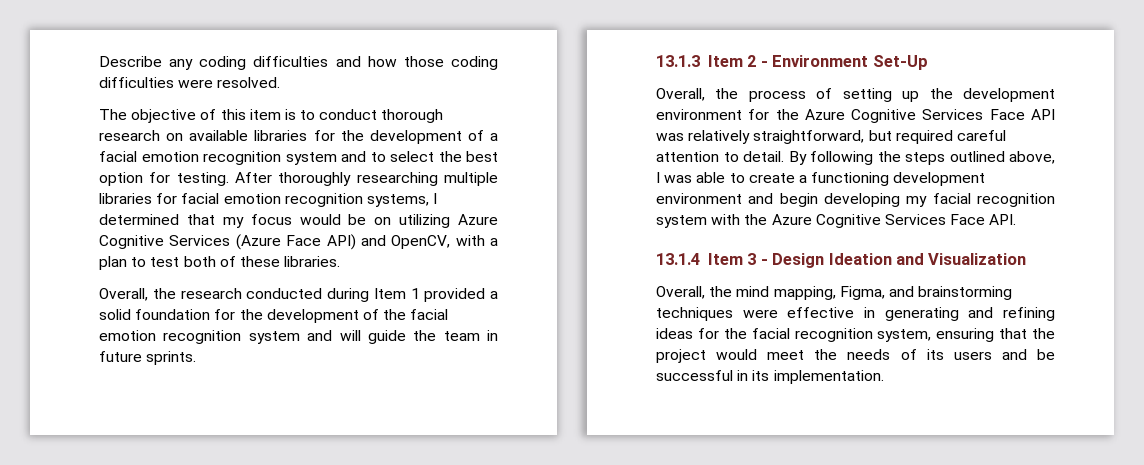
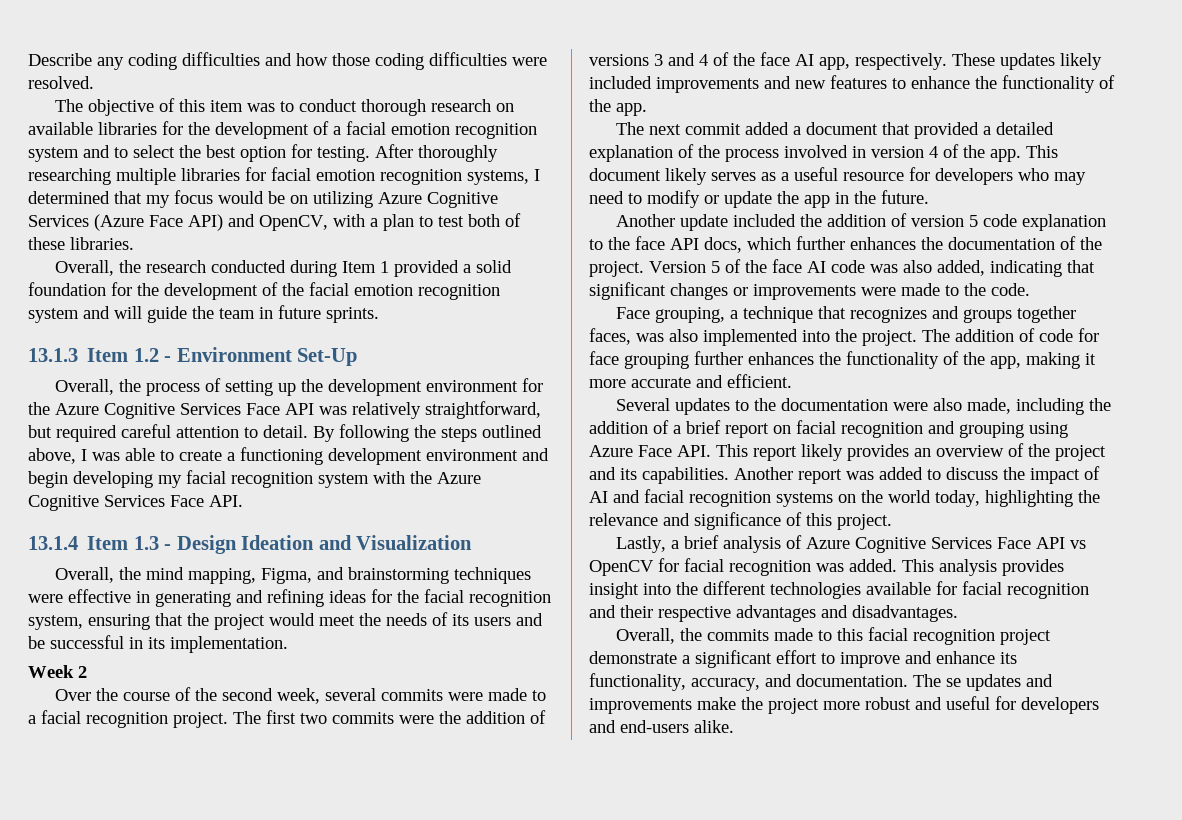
[284,109,296,120] is -> [247,103,276,112] was
[747,55,757,67] 2 -> [133,348,159,362] 1.2
[747,253,757,265] 3 -> [133,536,159,550] 1.3
(884, 377) none -> [28,665,87,678] [55,687,547,704] [28,710,546,728] [589,52,1102,70] [589,75,1115,93] [589,99,647,116] [616,122,1055,139] [589,144,1058,162] [589,167,1086,185] [589,190,929,208] [616,213,1107,231] [589,236,1102,253] [589,259,1095,277] [589,282,1030,300] [616,306,1077,323] [589,328,1099,346] [589,351,1096,369] [589,374,792,388] [616,398,1112,415] [589,420,1068,438] [589,443,1106,461] [589,466,1100,484] [589,489,1100,507] [589,512,892,530] [616,535,1087,553] [589,558,1064,576] [589,581,1089,599] [589,605,958,622] [616,627,1052,645] [589,650,1017,668] [589,673,1053,691] [589,696,1099,714] [589,720,734,733] // Week 2 // Over the course of the second week, several commits were made to a facial recognition project. The first two commits were the addition of versions 3 and 4 of the face AI app, respectively. These updates likely included improvements and new features to enhance the functionality of the app. // The next commit added a document that provided a detailed explanation of the process involved in version 4 of the app. This document likely serves as a useful resource for developers who may need to modify or update the app in the future. // Another update included the addition of version 5 code explanation to the face API docs, which further enhances the documentation of the project. Version 5 of the face AI code was also added, indicating that significant changes or improvements were made to the code. // Face grouping, a technique that recognizes and groups together faces, was also implemented into the project. The addition of code for face grouping further enhances the functionality of the app, making it more accurate and efficient. // Several updates to the documentation were also made, including the addition of a brief report on facial recognition and grouping using Azure Face API. This report likely provides an overview of the project and its capabilities. Another report was added to discuss the impact of AI and facial recognition systems on the world today, highlighting the relevance and significance of this project. // Lastly, a brief analysis of Azure Cognitive Services Face API vs OpenCV for facial recognition was added. This analysis provides insight into the different technologies available for facial recognition and their respective advantages and disadvantages. // Overall, the commits made to this facial recognition project demonstrate a significant effort to improve and enhance its functionality, accuracy, and documentation. The se updates and improvements make the project more robust and useful for developers and end-users alike.

